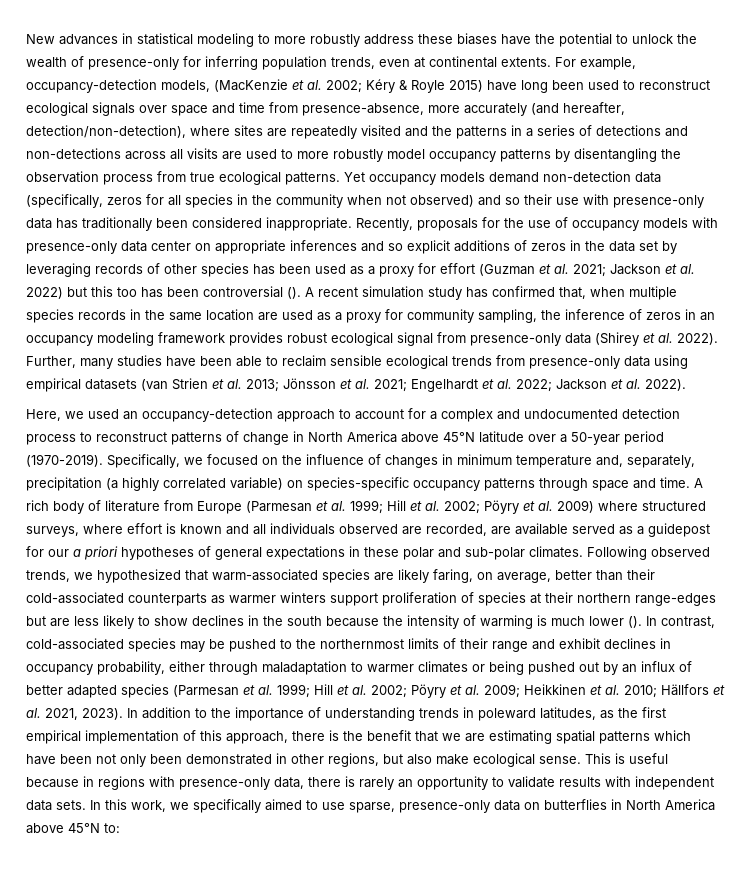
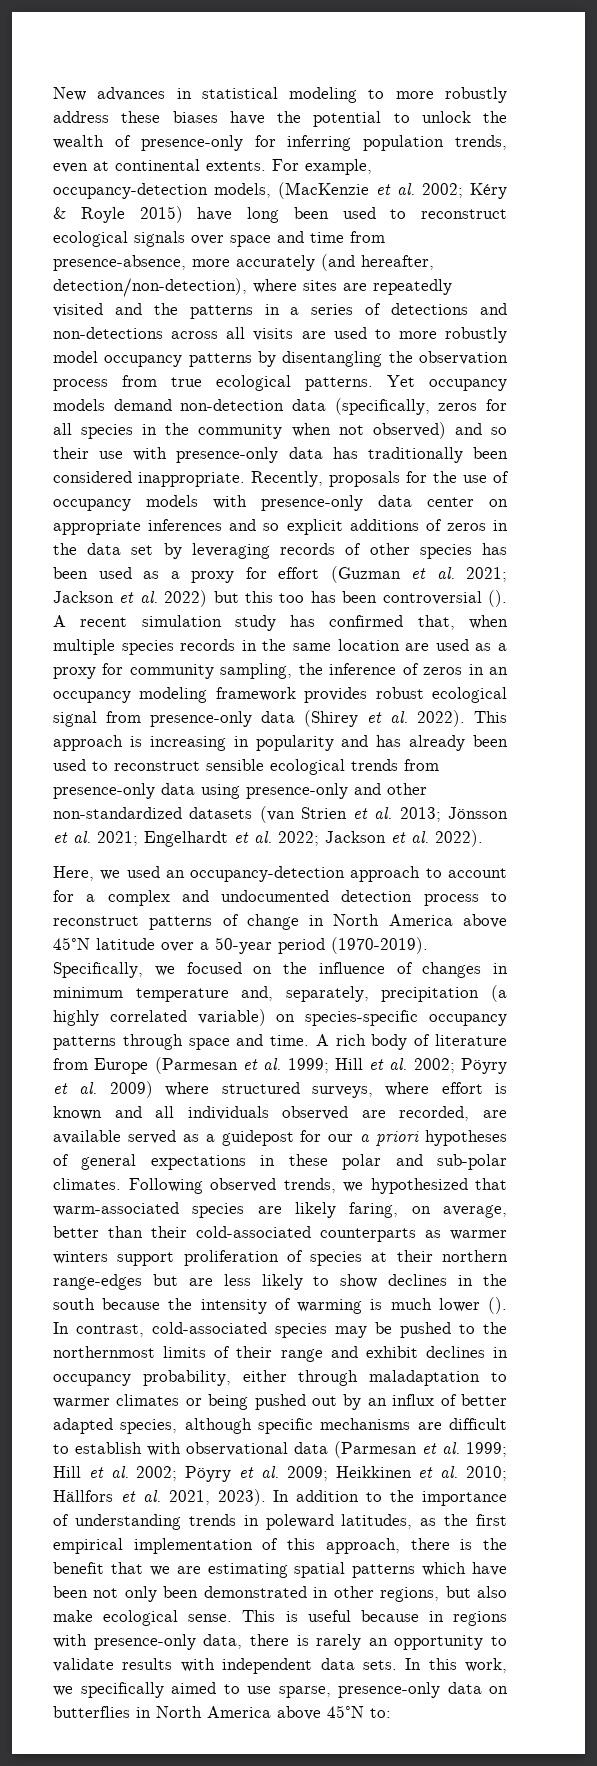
[26,355,326,369] Further, many studies have been able to reclaim -> [474,711,507,723] [53,735,508,751] [53,759,200,771] This approach is increasing in popularity and has already been used to reconstruct
[26,378,81,392] empirical -> [246,783,427,799] [53,807,182,819] presence-only and other non-standardized
[121,684,169,698] species -> [120,1418,507,1434] [53,1442,328,1456] species, although specific mechanisms are difficult to establish with observational data

